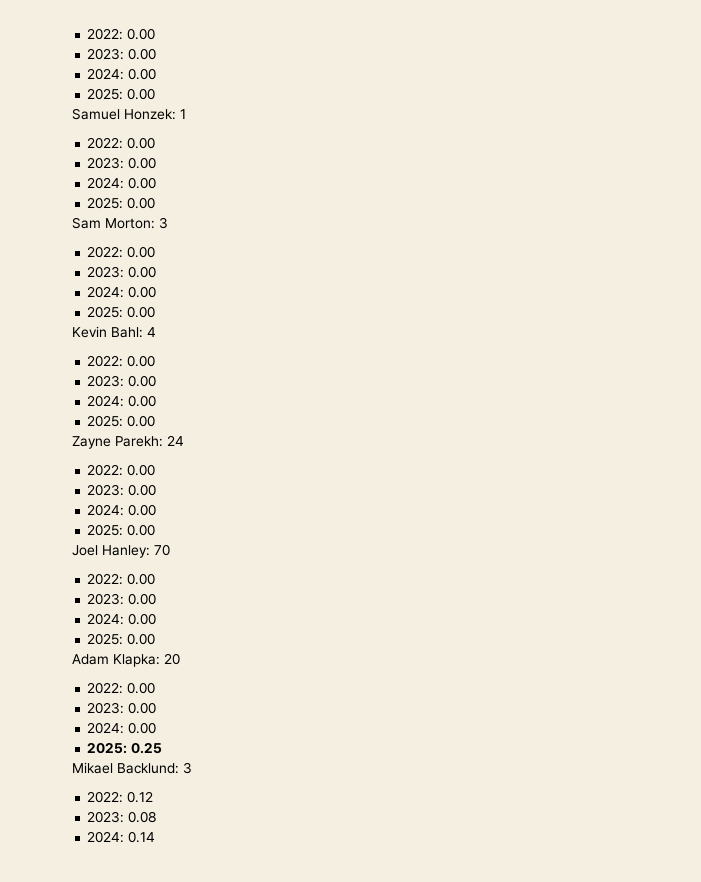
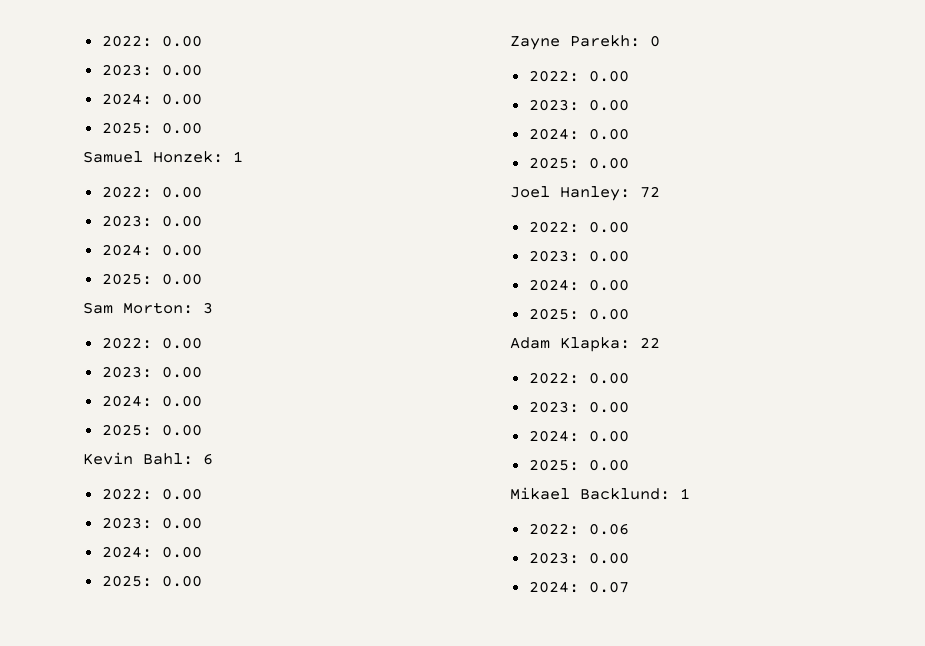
[147,327,156,337] 4 -> [203,453,213,465] 6
[167,435,184,446] 24 -> [650,35,660,47] 0
[154,544,170,556] 70 -> [640,186,660,198] 72
[164,653,180,665] [87,682,156,694] [87,702,157,714] [87,722,157,734] [87,742,163,754] 20 // 2022: 0.00 // 2023: 0.00 // 2024: 0.00 // 2025: 0.25 -> [640,337,660,348] [528,372,629,384] [528,401,629,413] [528,430,629,442] [528,459,629,471] 22 // 2022: 0.00 // 2023: 0.00 // 2024: 0.00 // 2025: 0.00
[183,762,192,774] [87,791,154,803] [87,811,157,823] [87,831,156,843] 3 // 2022: 0.12 // 2023: 0.08 // 2024: 0.14 -> [680,488,690,499] [528,523,629,535] [528,552,629,564] [528,581,629,593] 1 // 2022: 0.06 // 2023: 0.00 // 2024: 0.07

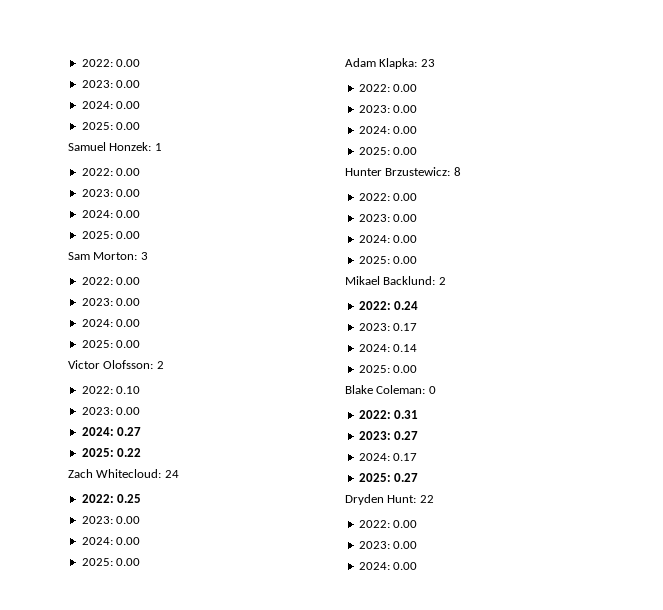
[83,452,213,465] [101,488,202,500] [101,517,202,529] [101,546,202,558] [101,575,202,587] [510,35,660,50] [528,70,629,82] [528,99,629,111] [528,128,629,140] [528,157,629,169] [510,186,660,201] [528,221,629,233] [528,250,629,262] [528,279,629,291] [528,308,629,320] [510,337,660,352] Kevin Bahl: 6 // 2022: 0.00 // 2023: 0.00 // 2024: 0.00 // 2025: 0.00 // Zayne Parekh: 0 // 2022: 0.00 // 2023: 0.00 // 2024: 0.00 // 2025: 0.00 // Joel Hanley: 72 // 2022: 0.00 // 2023: 0.00 // 2024: 0.00 // 2025: 0.00 // Adam Klapka: 22 -> [68,360,164,369] [81,386,141,394] [81,407,141,415] [81,427,142,436] [81,448,142,457] [68,469,179,478] [81,494,142,503] [81,516,141,524] [81,537,141,545] [81,558,141,566] [345,58,435,69] [358,84,418,92] [358,105,418,113] [358,126,418,134] [358,147,418,155] [345,167,461,176] Victor Olofsson: 2 // 2022: 0.10 // 2023: 0.00 // 2024: 0.27 // 2025: 0.22 // Zach Whitecloud: 24 // 2022: 0.25 // 2023: 0.00 // 2024: 0.00 // 2025: 0.00 // Adam Klapka: 23 // 2022: 0.00 // 2023: 0.00 // 2024: 0.00 // 2025: 0.00 // Hunter Brzustewicz: 8
[680,488,690,499] [528,523,629,535] [528,552,629,564] [528,581,629,593] 1 // 2022: 0.06 // 2023: 0.00 // 2024: 0.07 -> [438,277,446,285] [358,301,419,310] [358,323,418,331] [358,344,418,352] [358,365,418,373] [345,385,436,394] [358,410,419,419] [358,431,419,440] [358,453,418,461] [358,473,419,482] [345,494,434,505] [358,520,418,528] [358,541,418,549] [358,562,418,570] 2 // 2022: 0.24 // 2023: 0.17 // 2024: 0.14 // 2025: 0.00 // Blake Coleman: 0 // 2022: 0.31 // 2023: 0.27 // 2024: 0.17 // 2025: 0.27 // Dryden Hunt: 22 // 2022: 0.00 // 2023: 0.00 // 2024: 0.00

